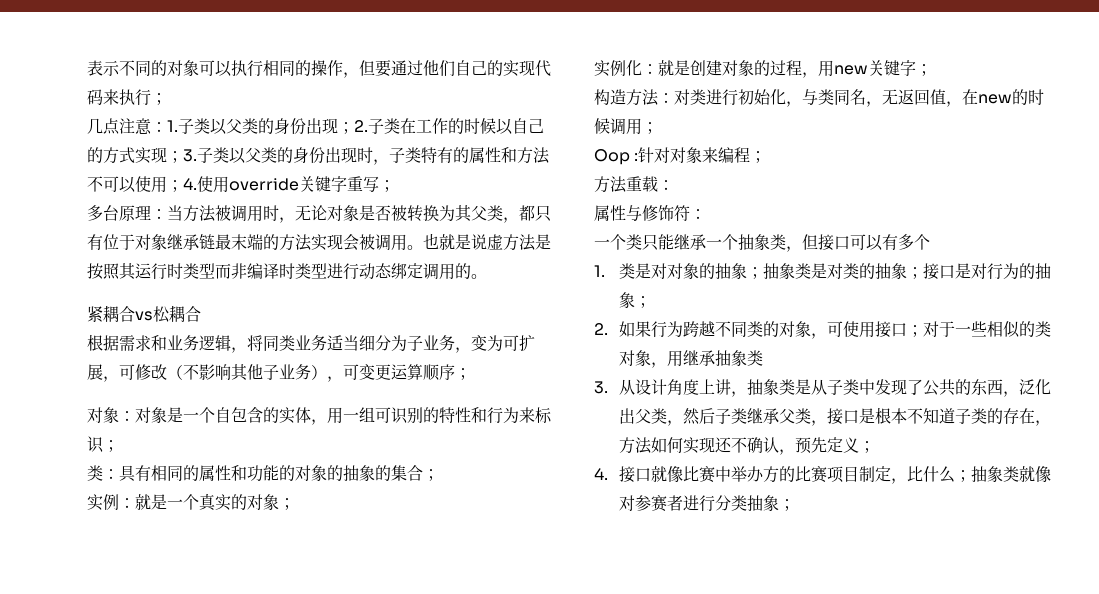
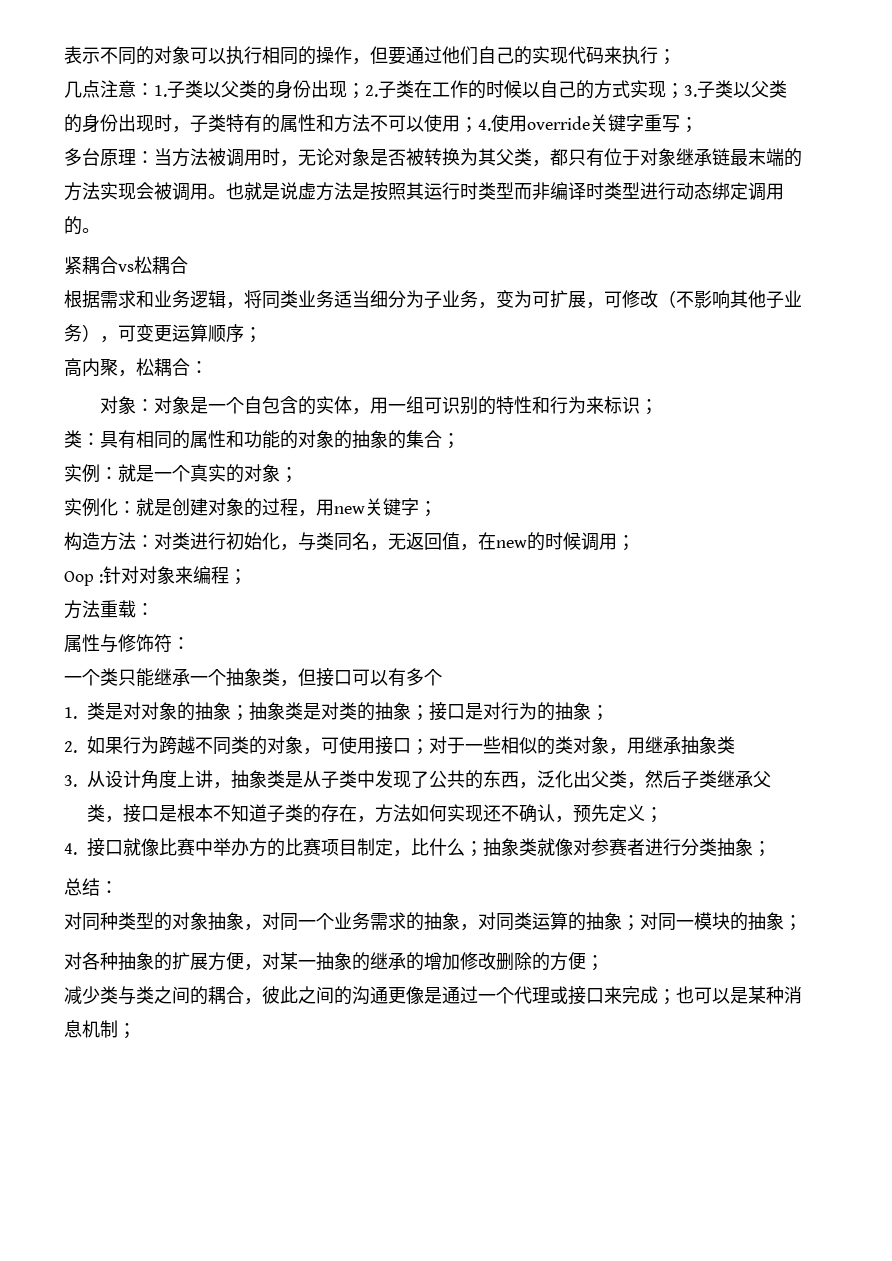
(471, 374) none -> [64,358,208,377] // 高内聚，松耦合：
(796, 505) none -> [64,878,118,896] [64,912,802,931] [64,952,604,971] [64,986,802,1005] [64,1020,136,1039] // 总结： // 对同种类型的对象抽象，对同一个业务需求的抽象，对同类运算的抽象；对同一模块的抽象； // 对各种抽象的扩展方便，对某一抽象的继承的增加修改删除的方便； // 减少类与类之间的耦合，彼此之间的沟通更像是通过一个代理或接口来完成；也可以是某种消息机制；

